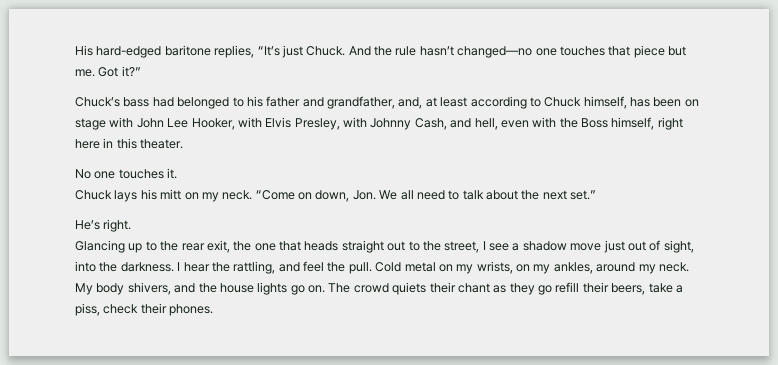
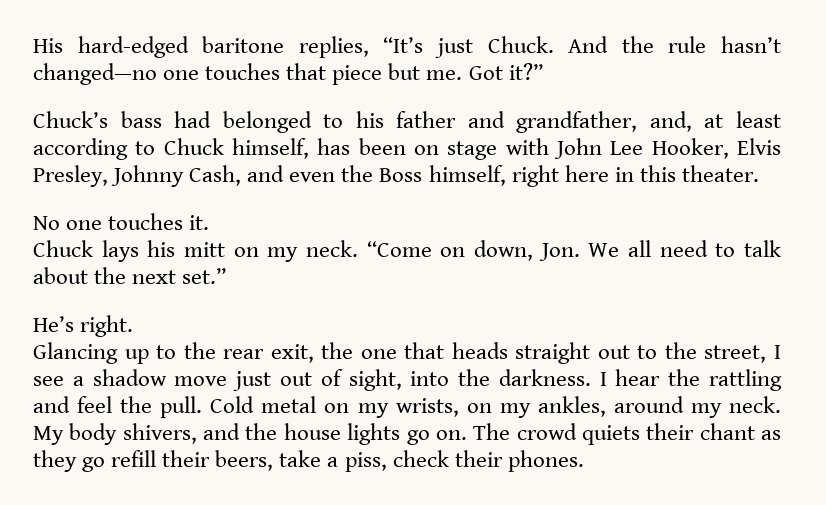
[237,117,262,128] with -> (729, 148) none
[343,117,367,128] with -> (108, 176) none
[474,117,557,130] hell, even with -> [289,172,336,182] even
[233,261,276,274] rattling, -> [709,369,783,391] rattling

